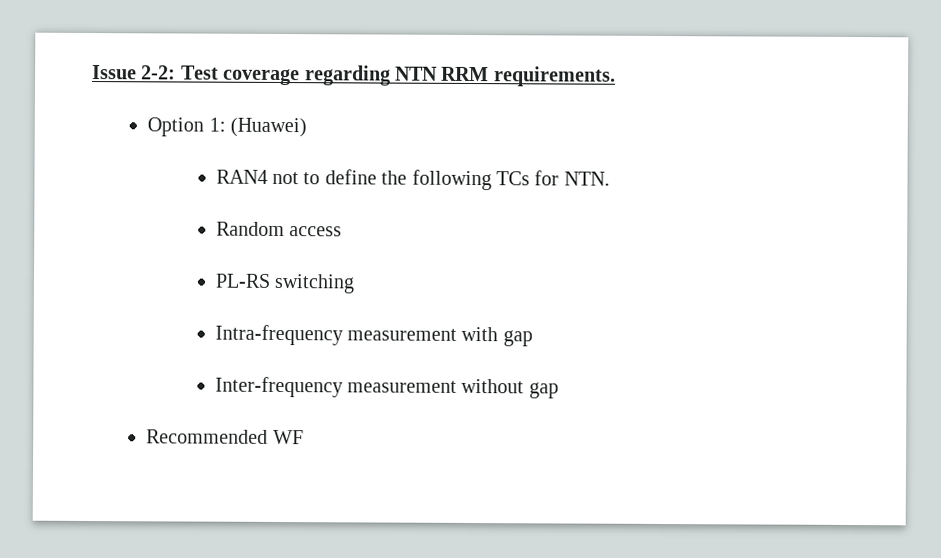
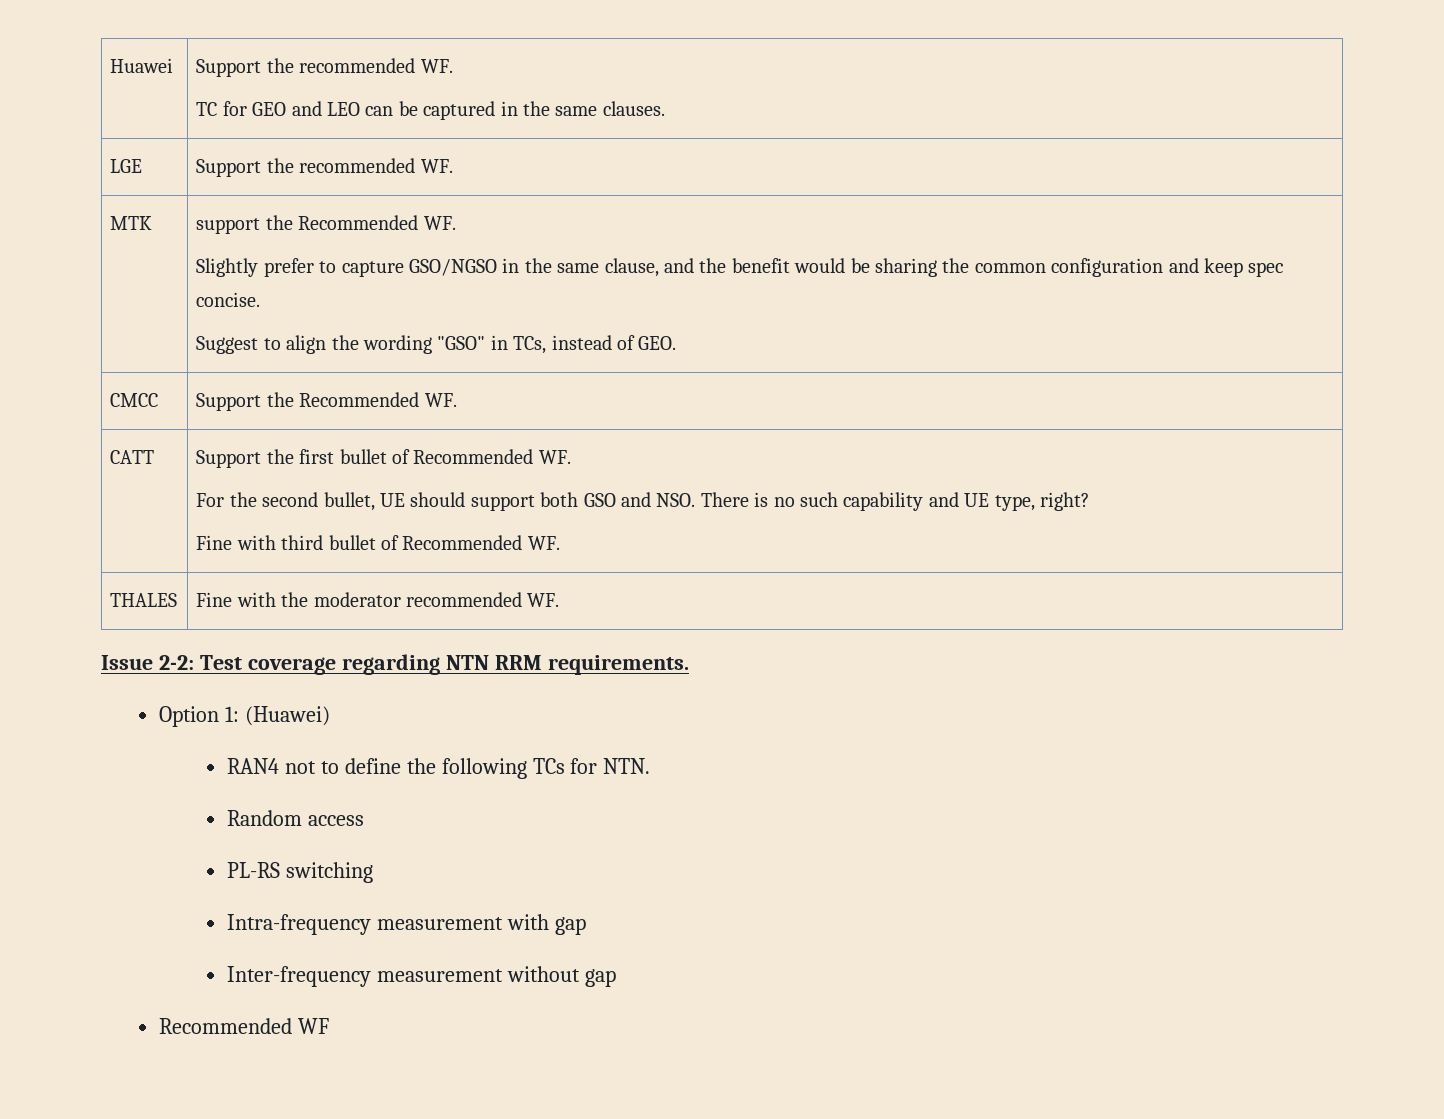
(92, 72) none -> [110,58,174,73] [196,58,453,77] [196,101,665,120] [110,159,143,173] [196,158,453,177] [110,216,153,230] [196,215,456,234] [196,258,1284,277] [196,292,261,307] [196,335,677,354] [110,393,159,407] [196,392,457,411] [110,450,155,464] [196,449,571,468] [196,492,1089,511] [196,535,560,550] [110,593,178,607] [196,592,560,607] Huawei | Support the recommended WF. // TC for GEO and LEO can be captured in the same clauses. // LGE | Support the recommended WF. // MTK | support the Recommended WF. // Slightly prefer to capture GSO/NGSO in the same clause, and the benefit would be sharing the common configuration and keep spec concise. // Suggest to align the wording "GSO" in TCs, instead of GEO. // CMCC | Support the Recommended WF. // CATT | Support the first bullet of Recommended WF. // For the second bullet, UE should support both GSO and NSO. There is no such capability and UE type, right? // Fine with third bullet of Recommended WF. // THALES | Fine with the moderator recommended WF. //

